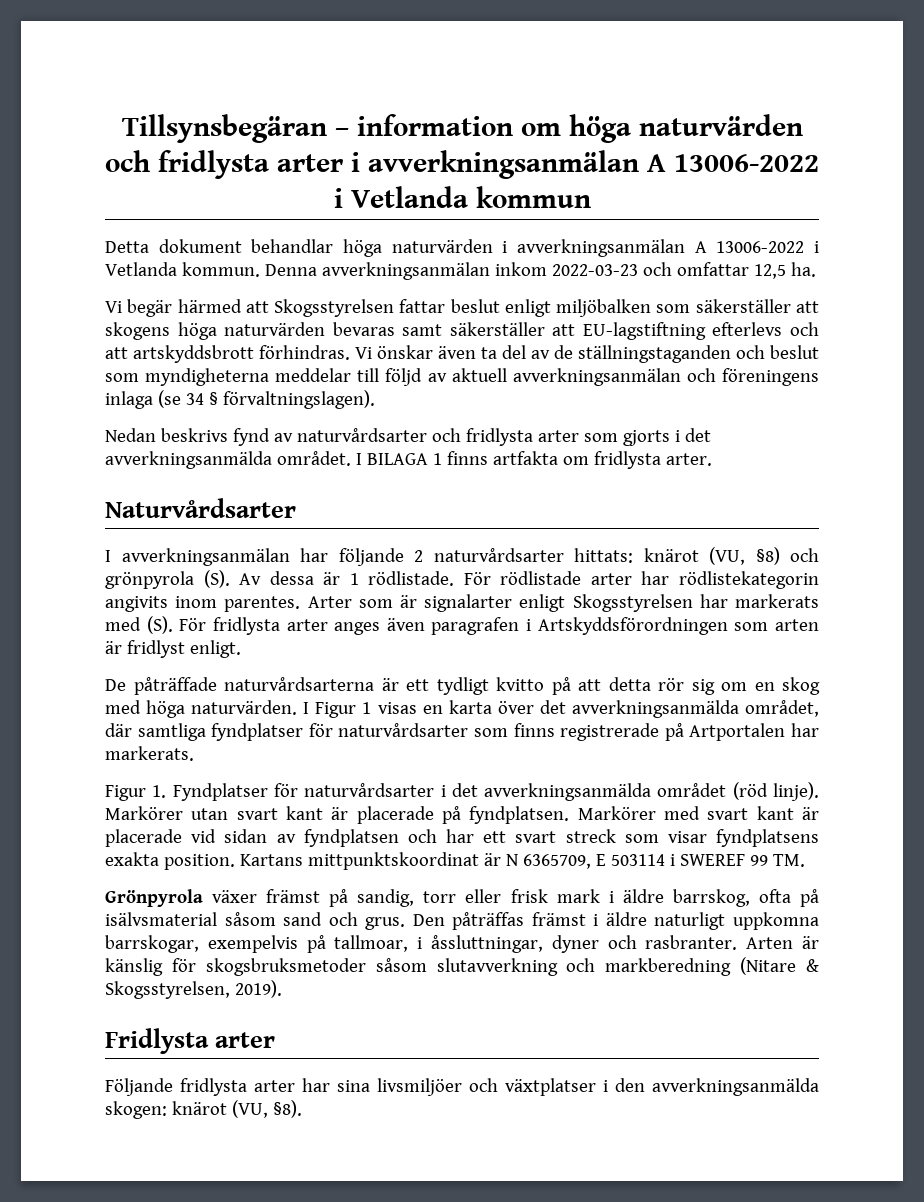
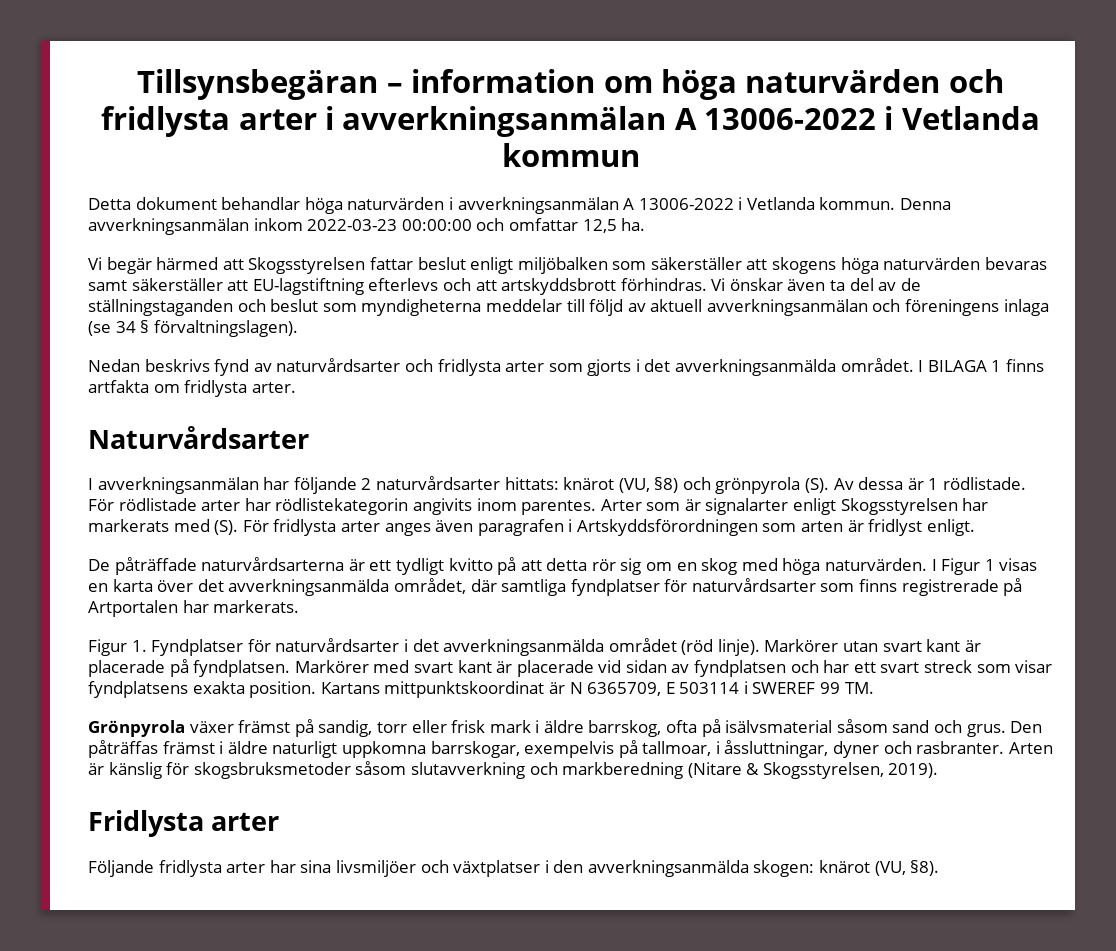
(638, 270) none -> [401,219,472,231] 00:00:00

